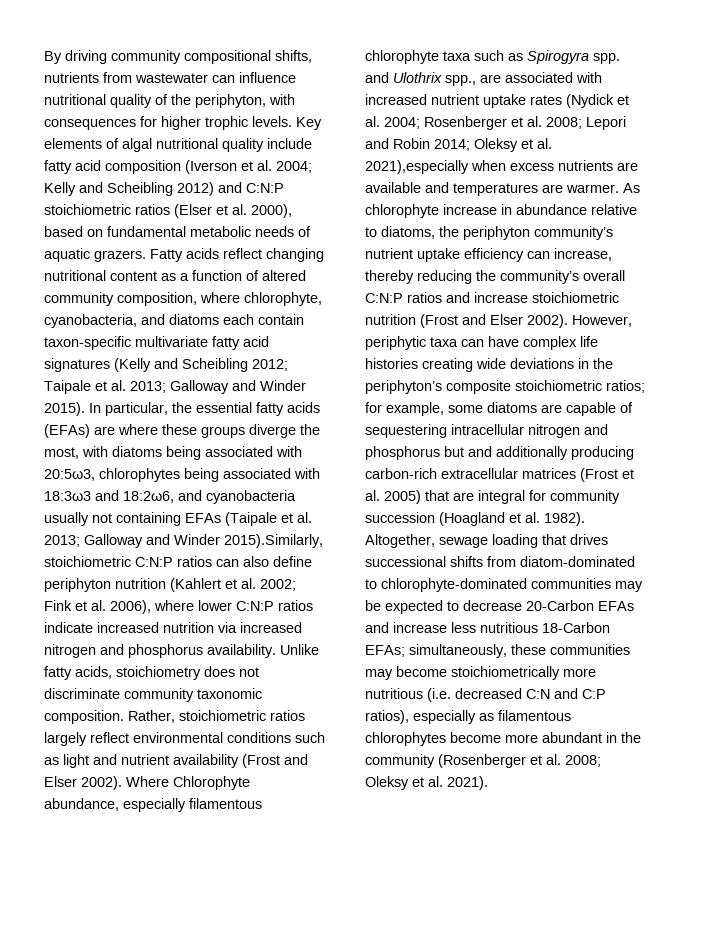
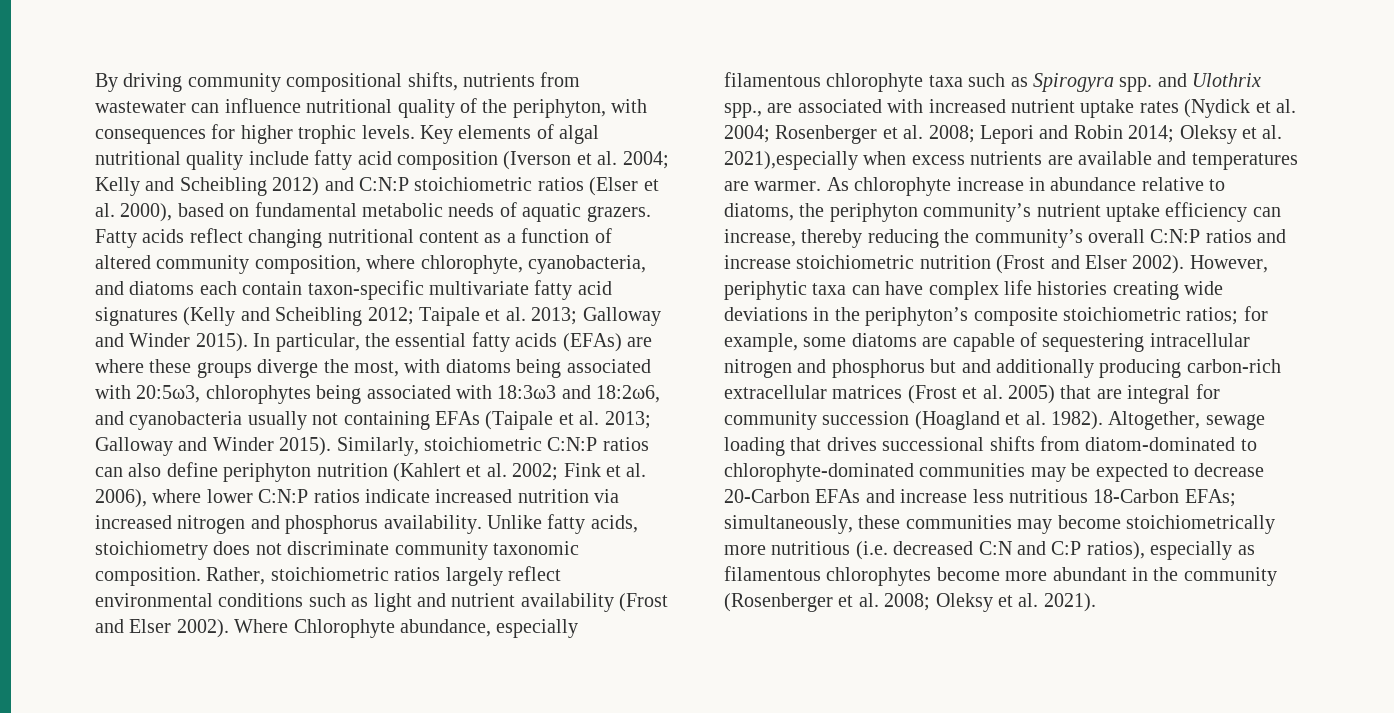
[224,534,323,548] 2015).Similarly, -> [279,437,419,456] 2015). Similarly,

